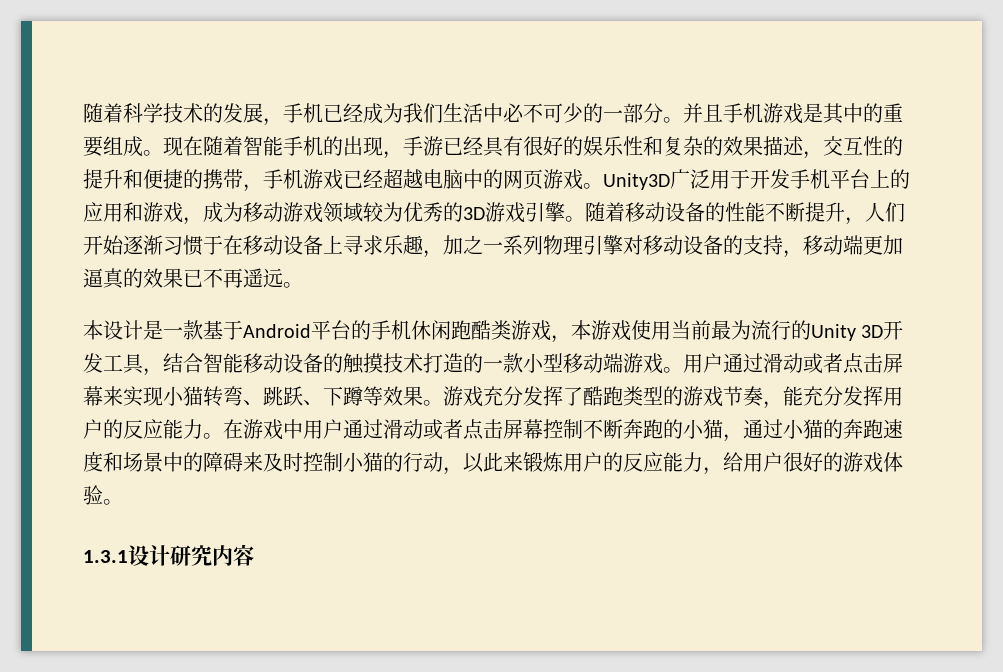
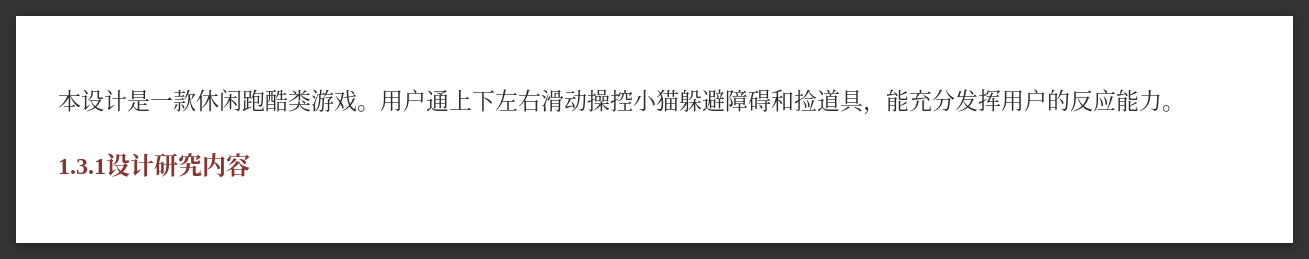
[83,103,903,126] [83,136,903,159] [83,169,910,192] [83,202,905,225] [83,235,903,258] [83,268,303,289] [83,320,904,343] [83,353,903,376] [83,386,763,407] 随着科学技术的发展，手机已经成为我们生活中必不可少的一部分。并且手机游戏是其中的重要组成。现在随着智能手机的出现，手游已经具有很好的娱乐性和复杂的效果描述，交互性的提升和便捷的携带，手机游戏已经超越电脑中的网页游戏。Unity3D广泛用于开发手机平台上的应用和游戏，成为移动游戏领域较为优秀的3D游戏引擎。随着移动设备的性能不断提升，人们开始逐渐习惯于在移动设备上寻求乐趣，加之一系列物理引擎对移动设备的支持，移动端更加逼真的效果已不再遥远。 // 本设计是一款基于Android平台的手机休闲跑酷类游戏，本游戏使用当前最为流行的Unity 3D开发工具，结合智能移动设备的触摸技术打造的一款小型移动端游戏。用户通过滑动或者点击屏幕来实现小猫转弯、跳跃、下蹲等效果。游戏充分发挥了酷跑类型的游戏节奏 -> [58,89,864,113] 本设计是一款休闲跑酷类游戏。用户通上下左右滑动操控小猫躲避障碍和捡道具
[223,419,903,442] [83,451,903,475] [83,485,123,505] 在游戏中用户通过滑动或者点击屏幕控制不断奔跑的小猫，通过小猫的奔跑速度和场景中的障碍来及时控制小猫的行动，以此来锻炼用户的反应能力，给用户很好的游戏体验。 -> (1185, 108) none

